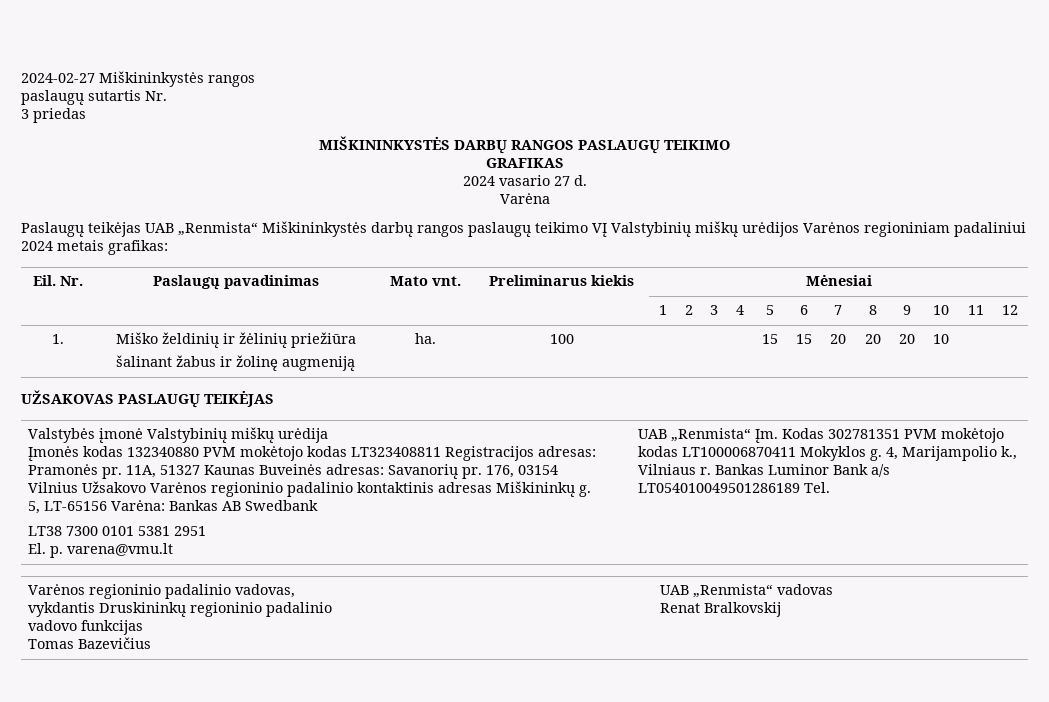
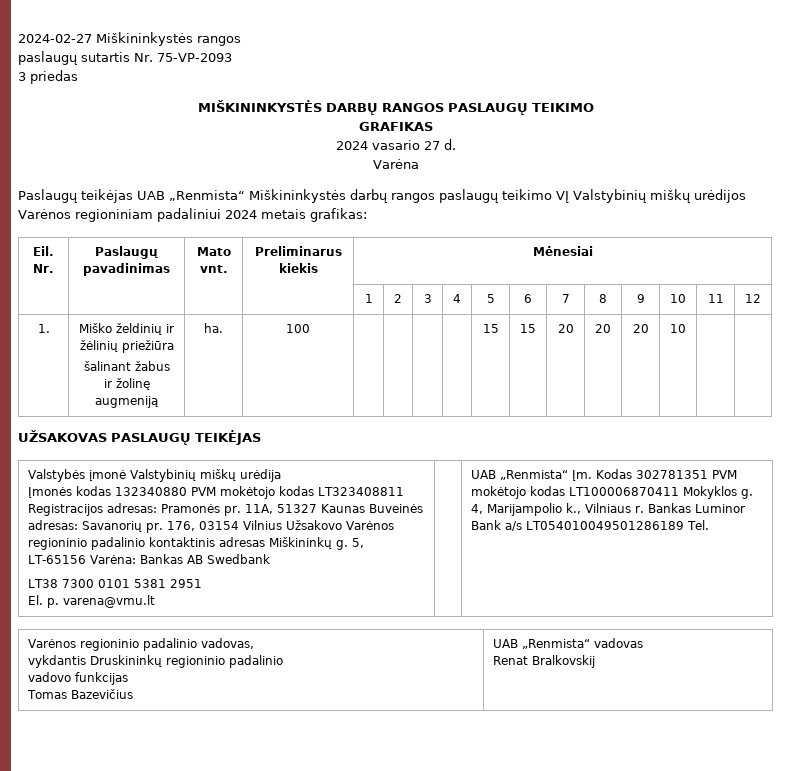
(167, 96) none -> [156,53,232,62] 75-VP-2093

